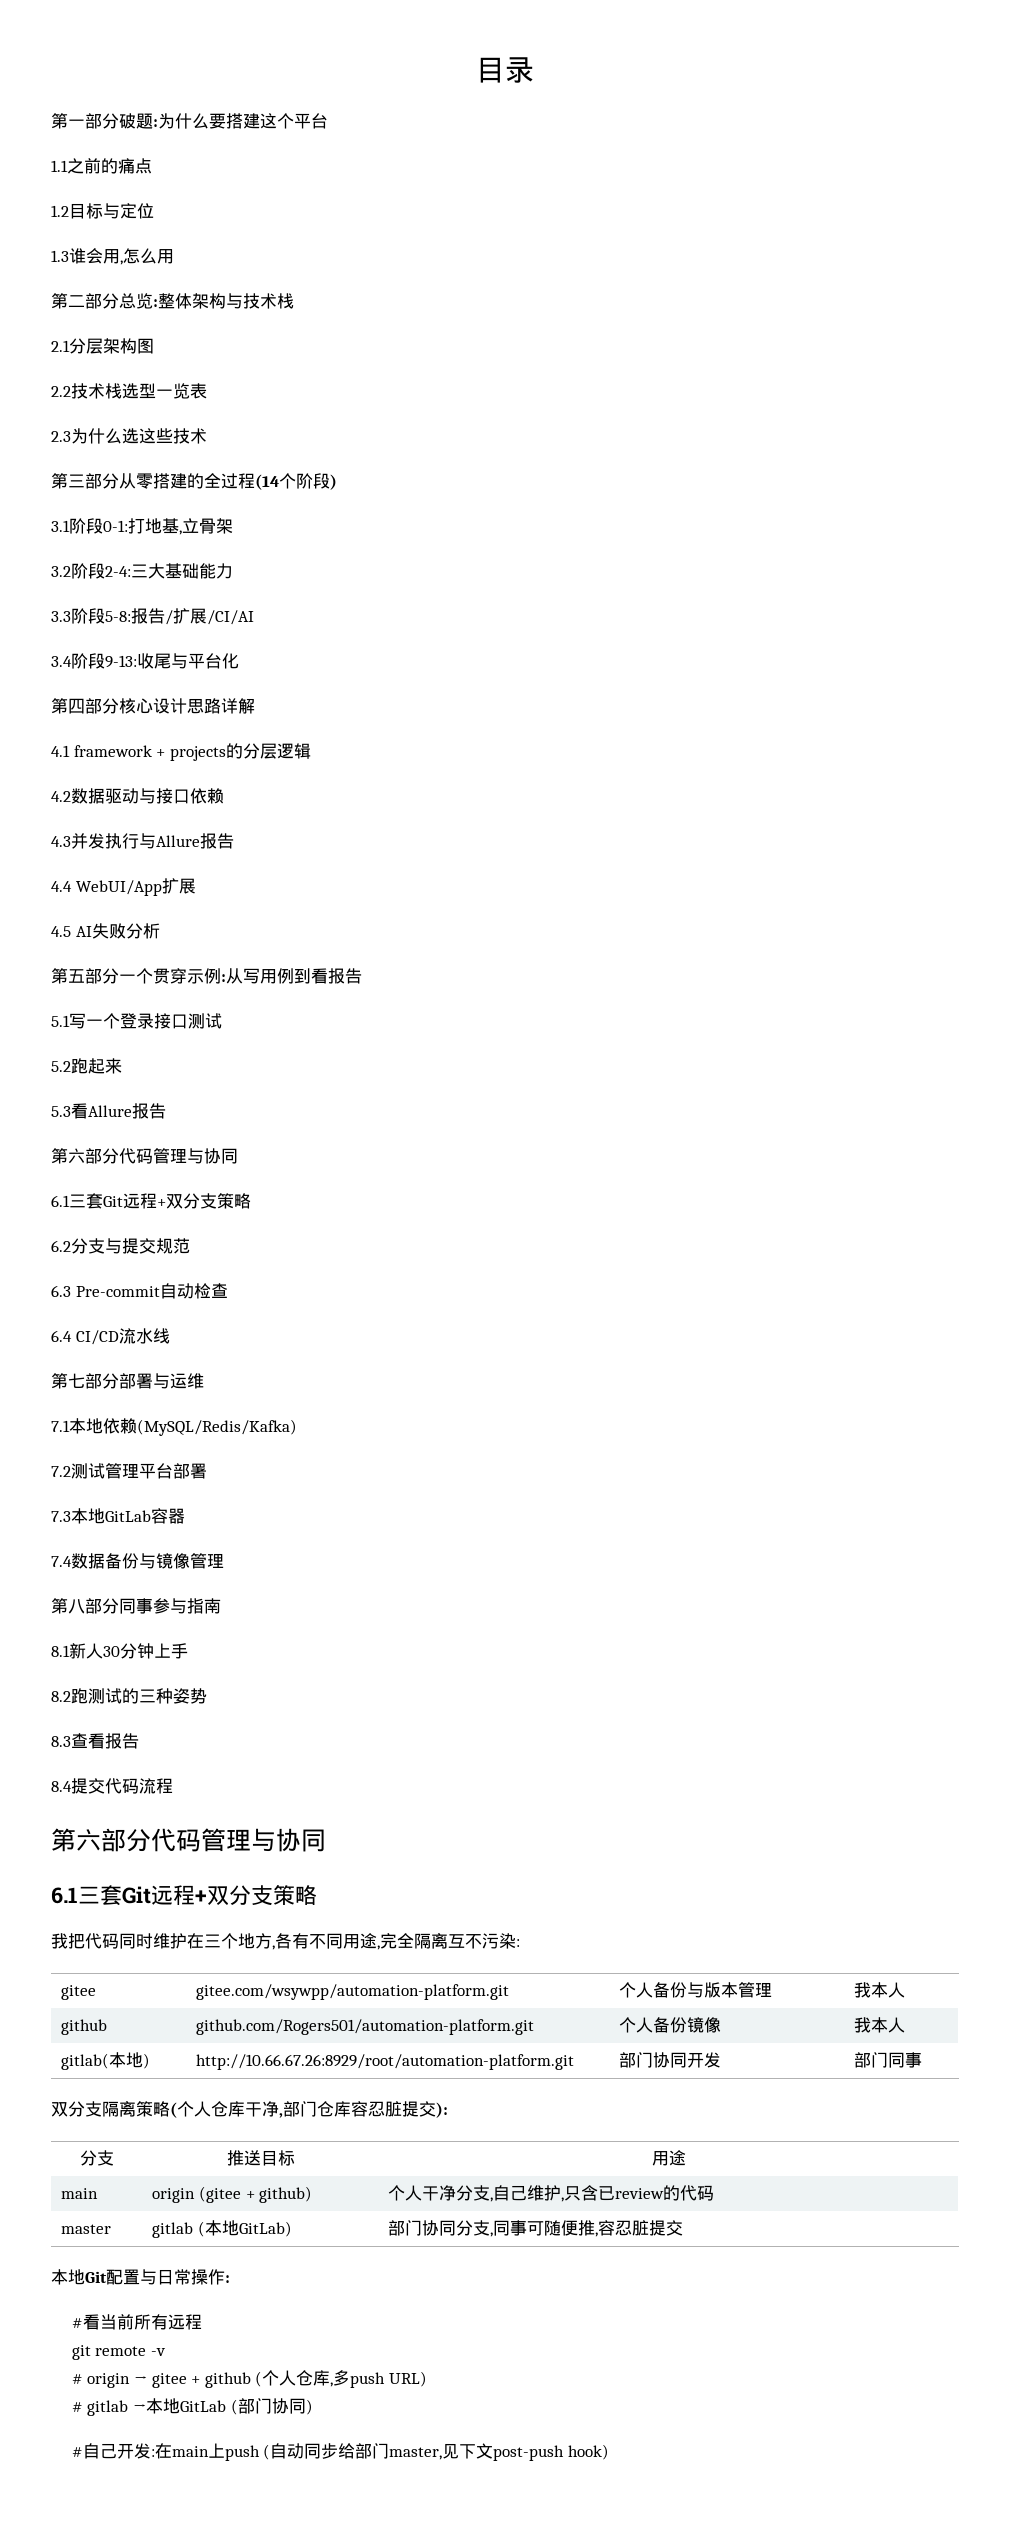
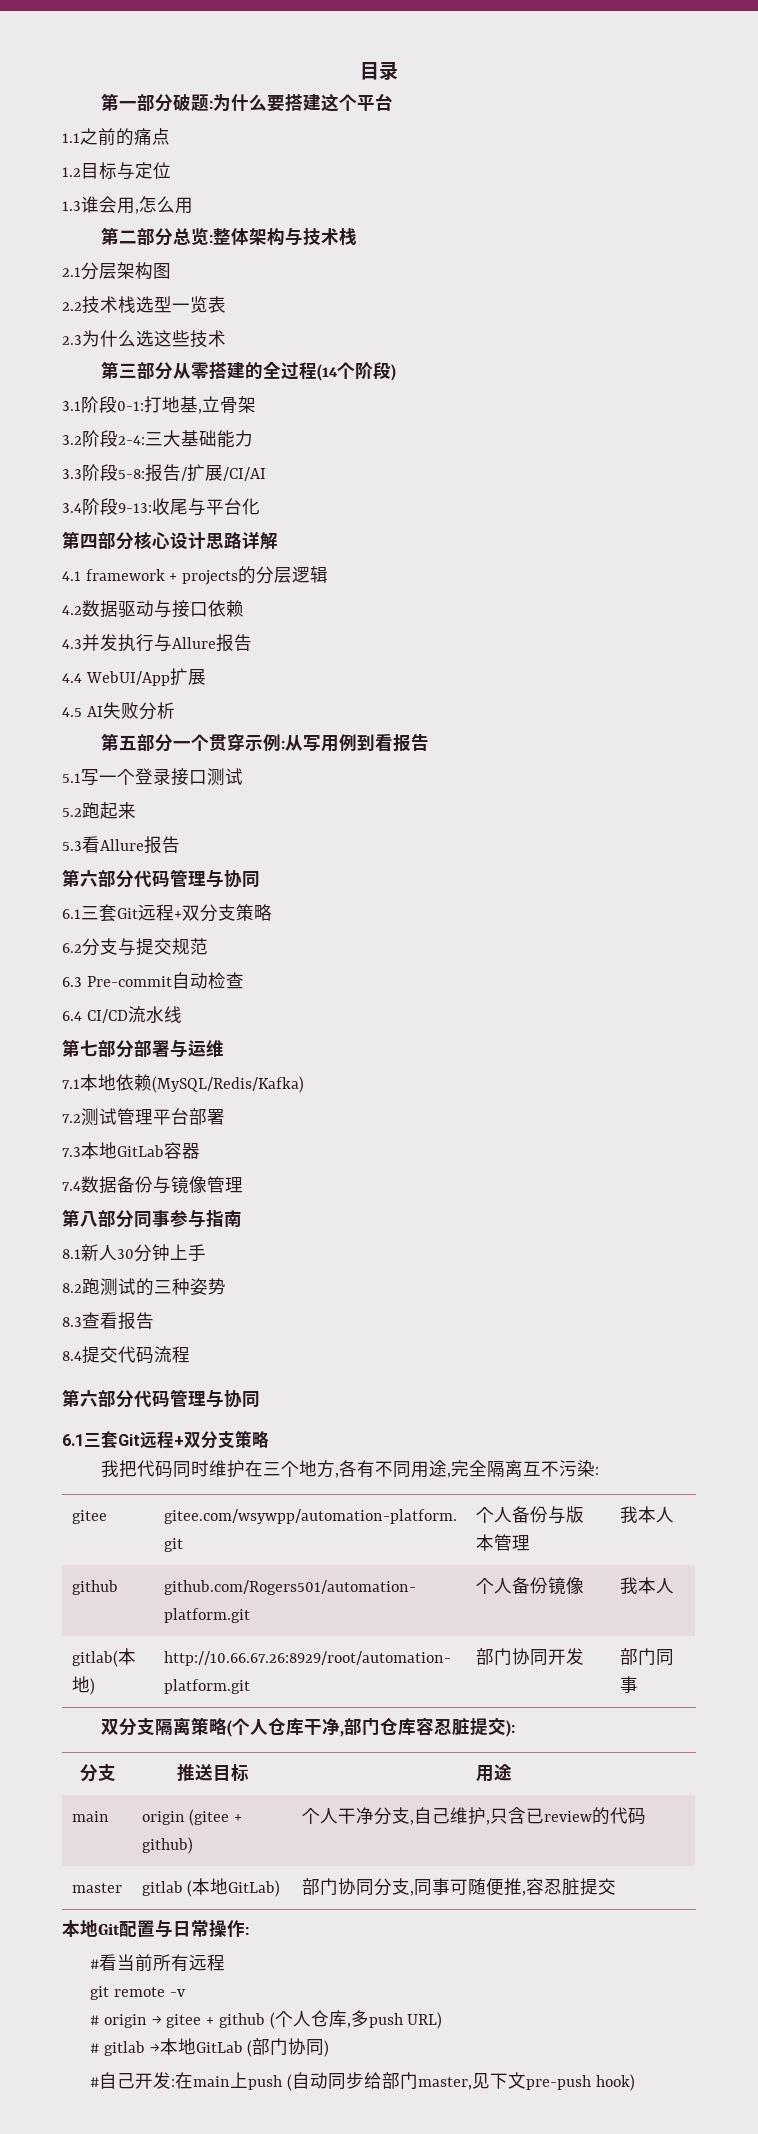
[493,2445,565,2461] post-push -> [525,2075,591,2090] pre-push

